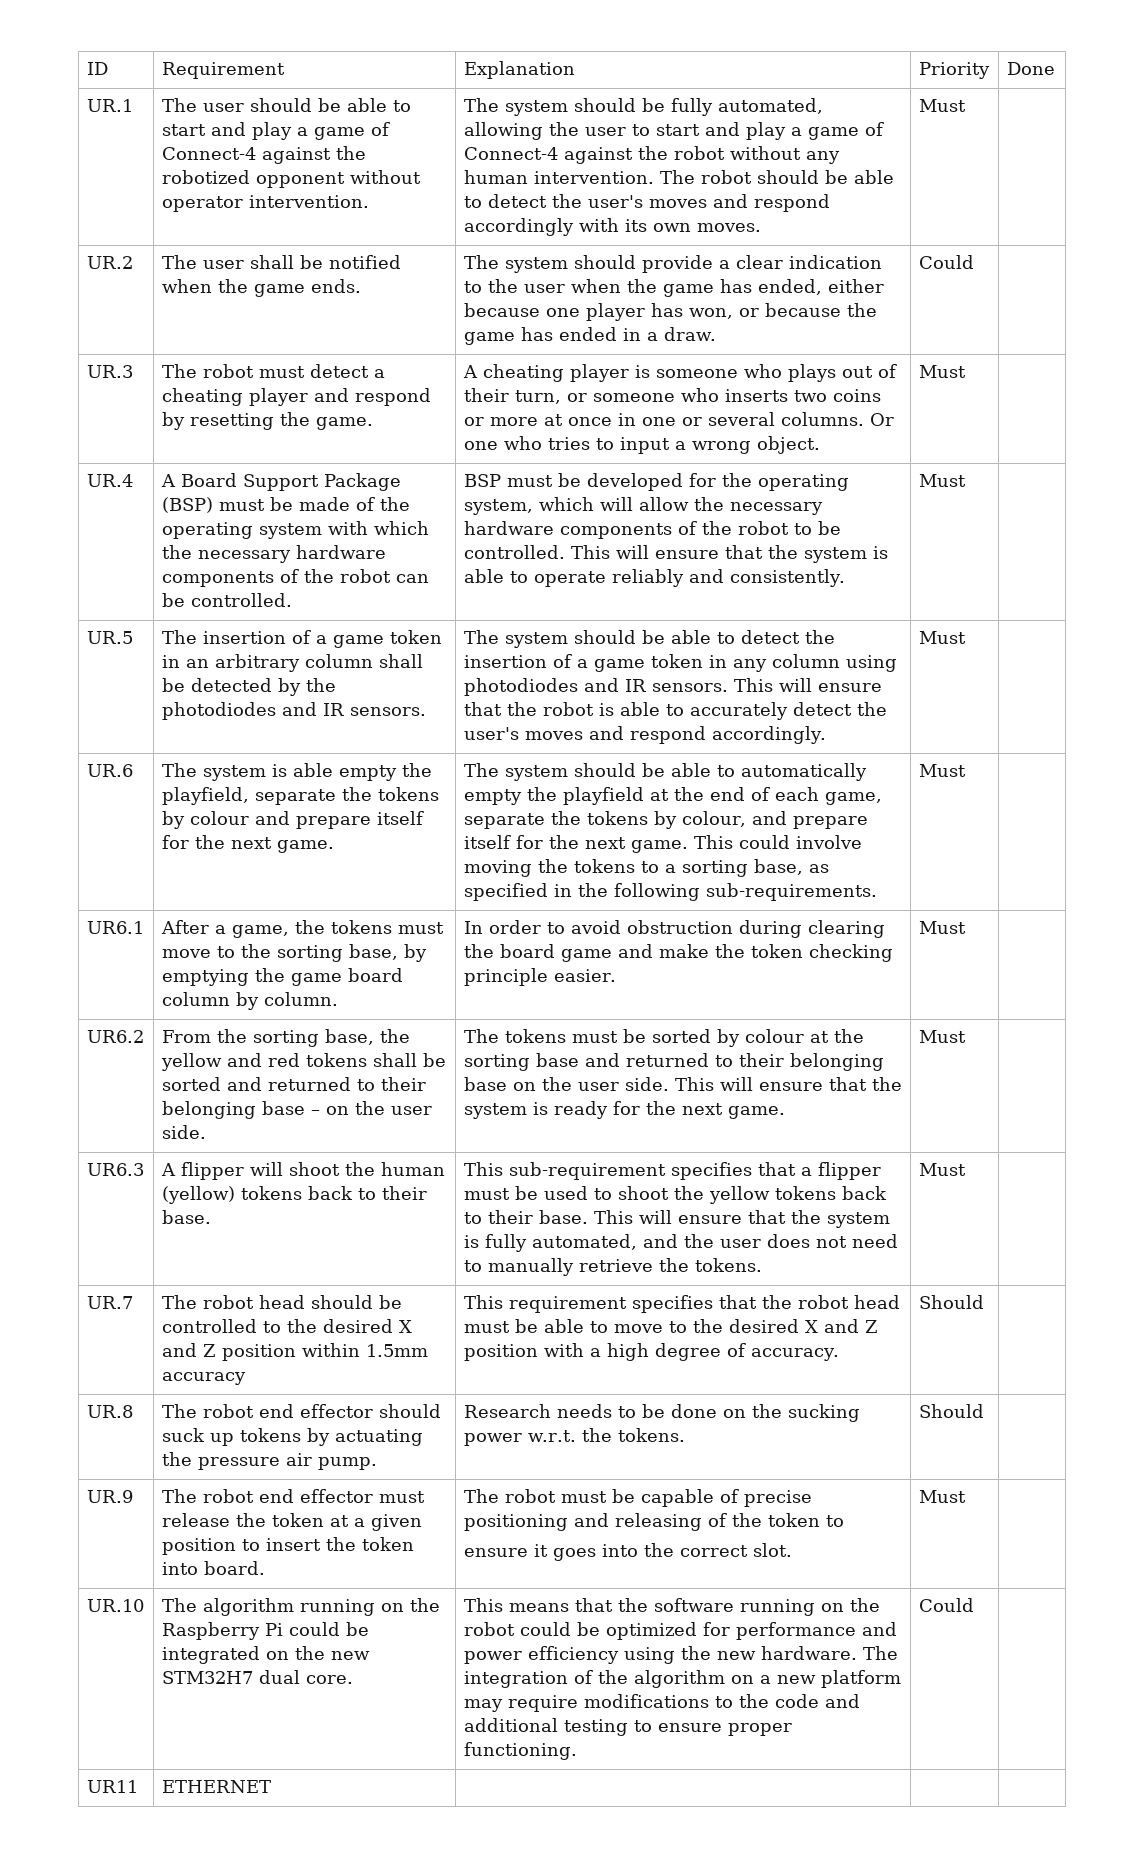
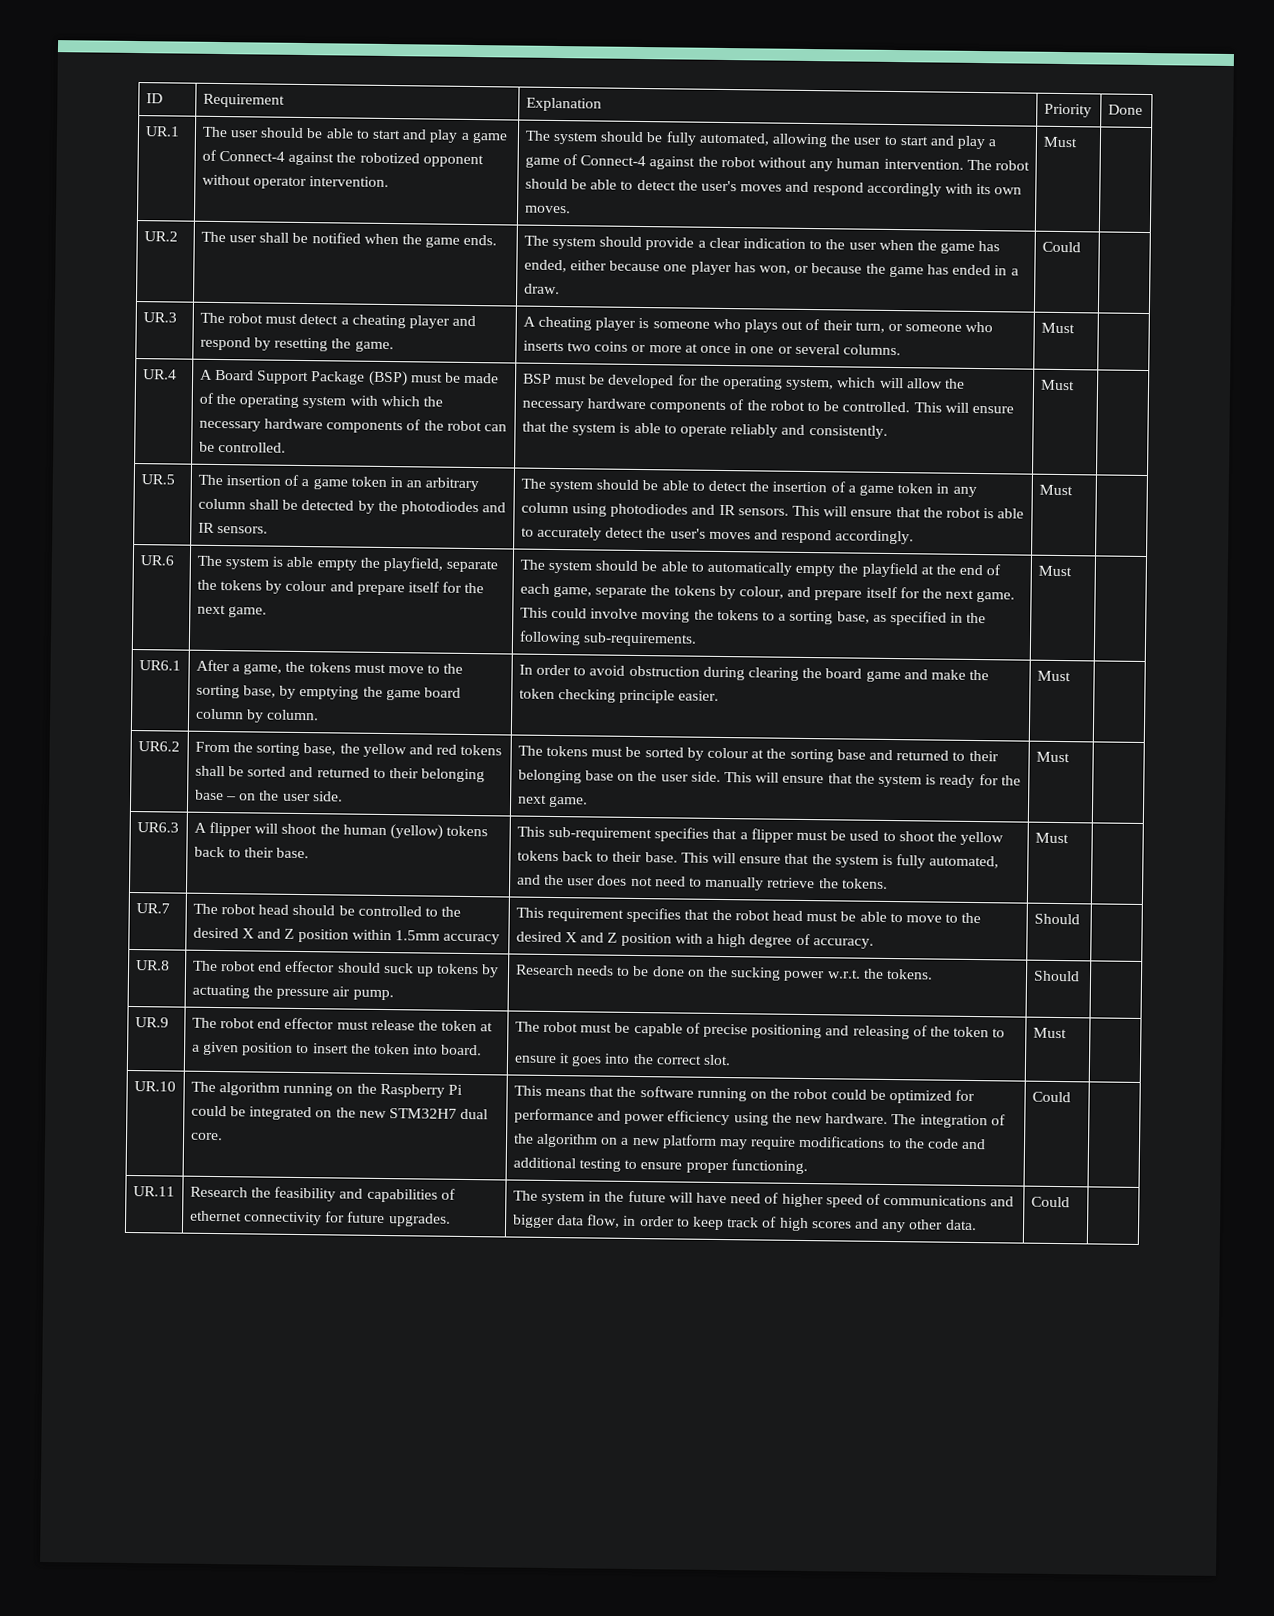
[869,413,894,426] [463,436,820,454] Or one who tries to input a wrong object. -> (901, 350) none
[86,1780,138,1793] [161,1780,271,1793] UR11 | ETHERNET | | -> [132,1186,175,1197] [189,1186,456,1203] [189,1210,451,1227] [512,1190,1015,1208] [512,1214,977,1233] [1030,1196,1070,1208] UR.11 | Research the feasibility and capabilities of ethernet connectivity for future upgrades. | The system in the future will have need of higher speed of communications and bigger data flow, in order to keep track of high scores and any other data. | Could

